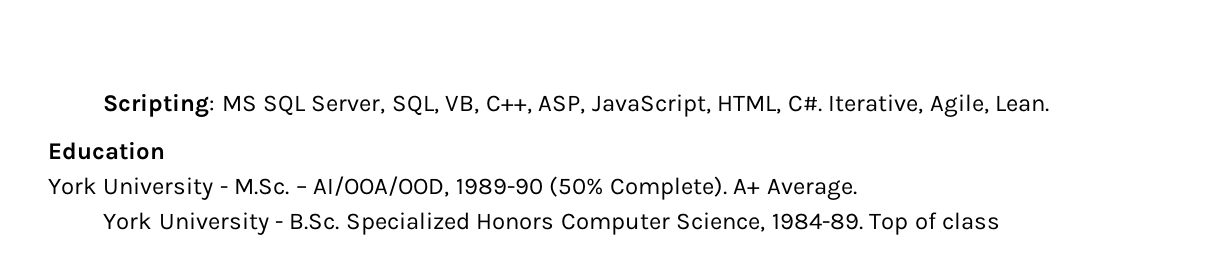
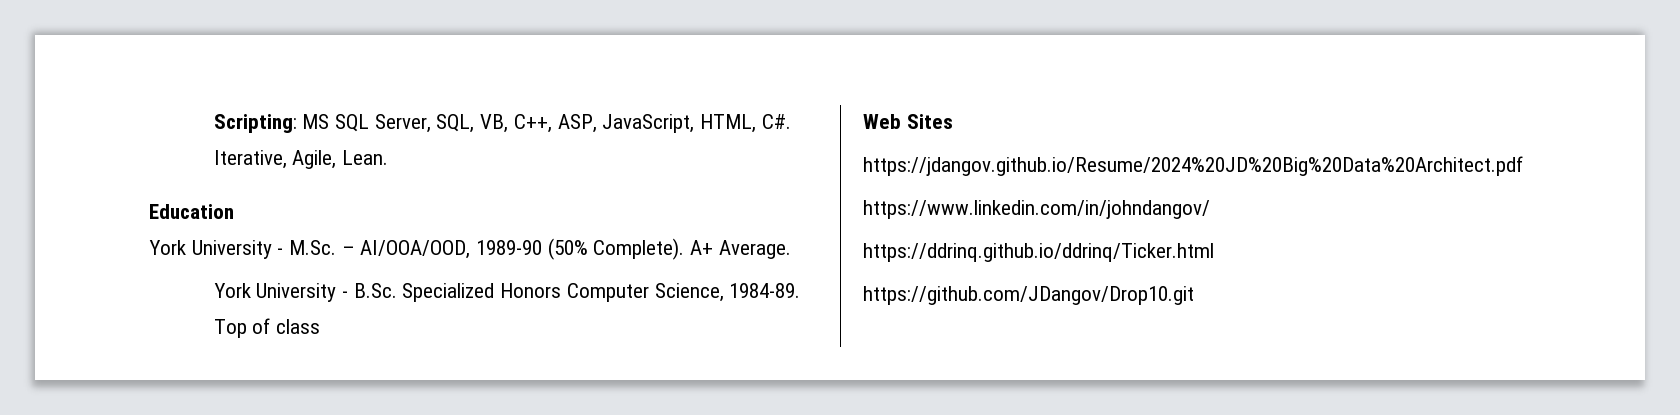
(1001, 221) none -> [863,114,953,129] [863,156,1523,176] [863,200,1210,219] [863,243,1214,262] [863,286,1194,305] // Web Sites // https://jdangov.github.io/Resume/2024%20JD%20Big%20Data%20Architect.pdf // https://www.linkedin.com/in/johndangov/ // https://ddrinq.github.io/ddrinq/Ticker.html // https://github.com/JDangov/Drop10.git

